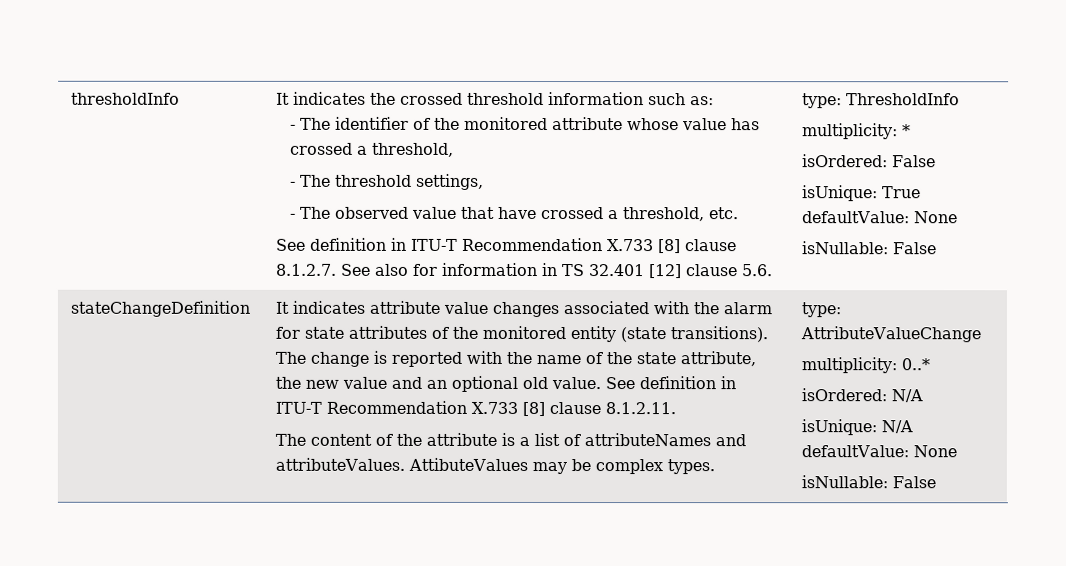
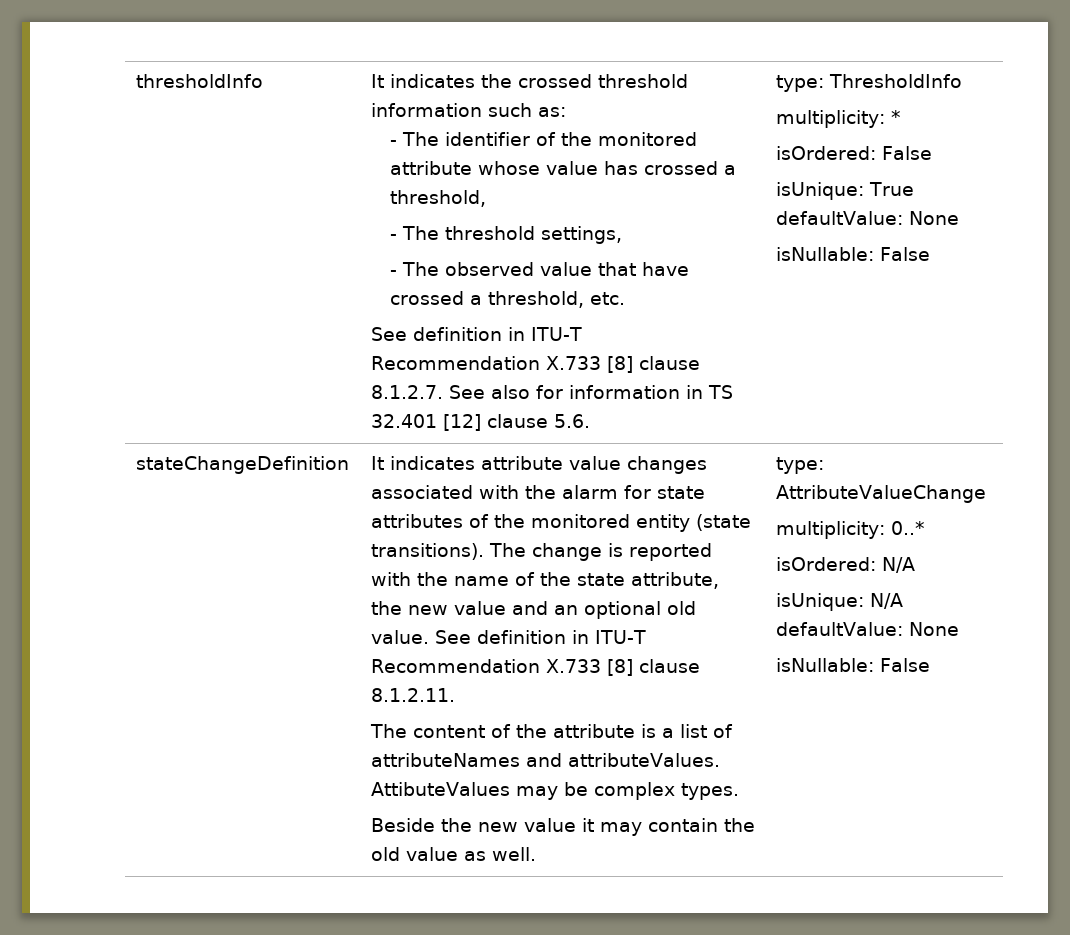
(715, 467) none -> [370,818,755,836] [370,847,536,861] // Beside the new value it may contain the old value as well.

